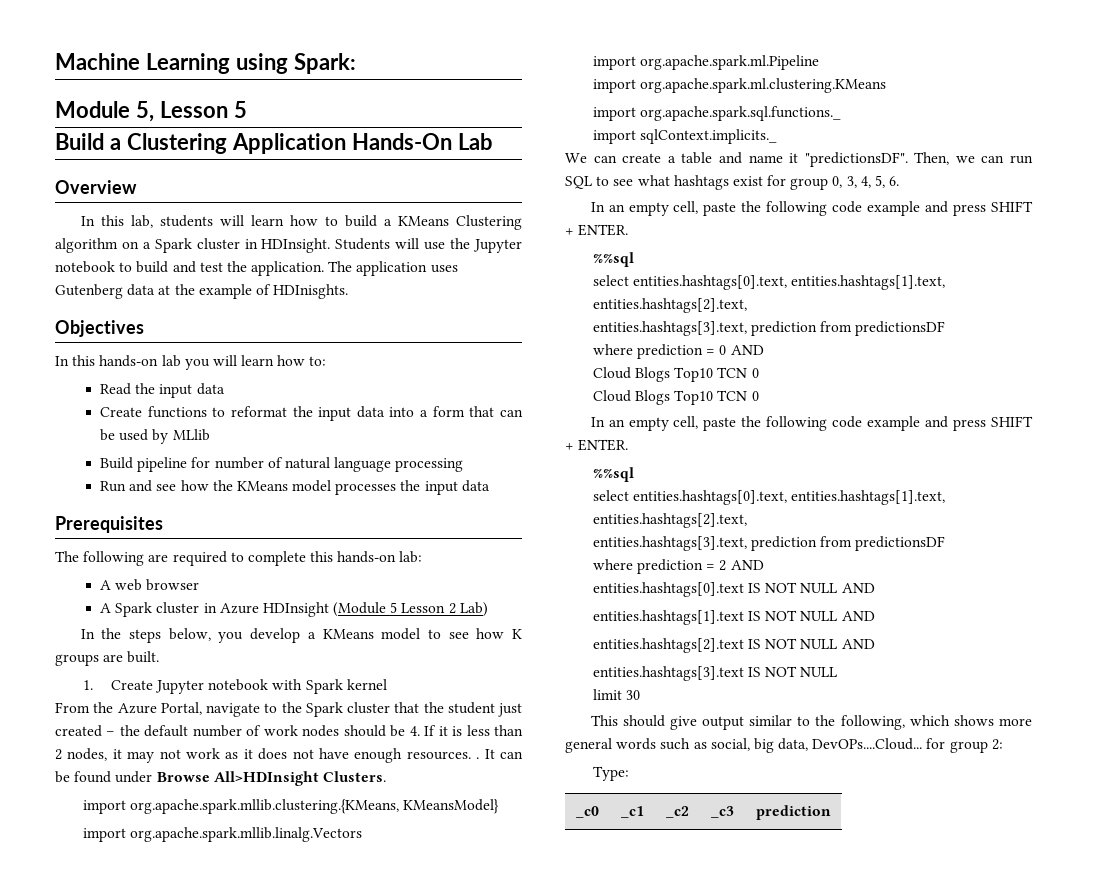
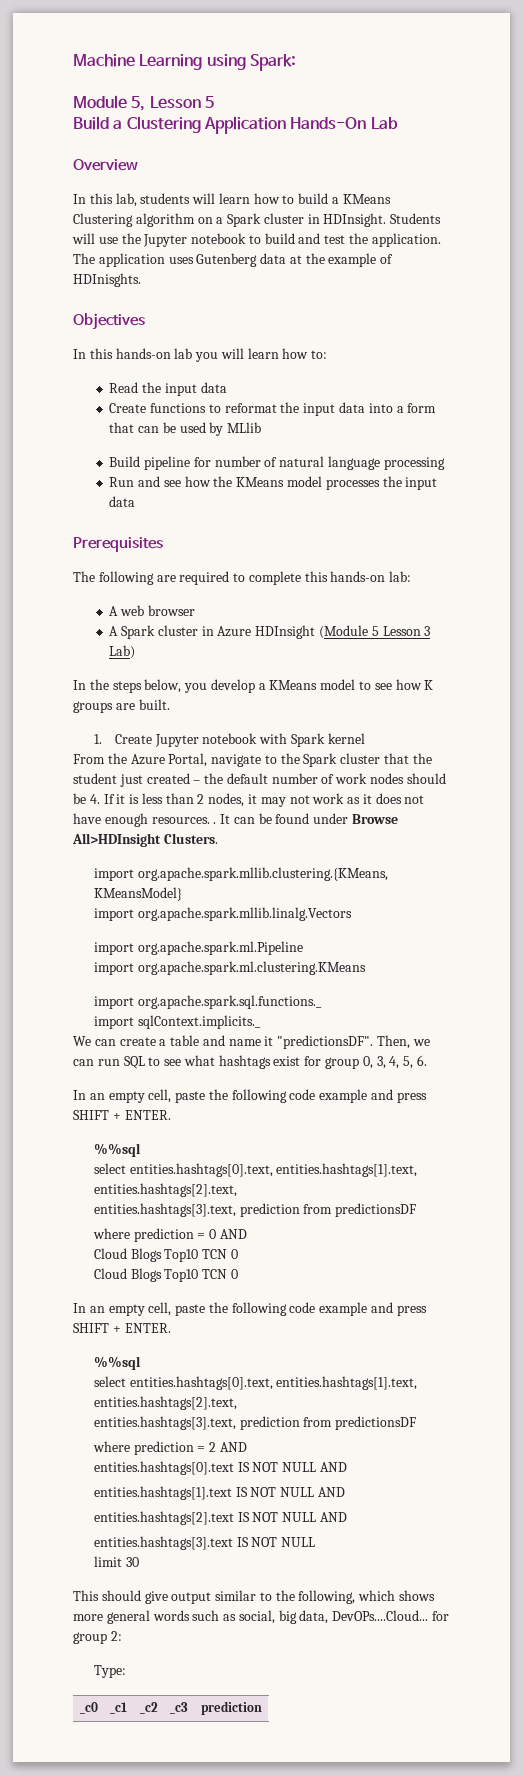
[448,603,456,614] 2 -> [424,626,431,636] 3

